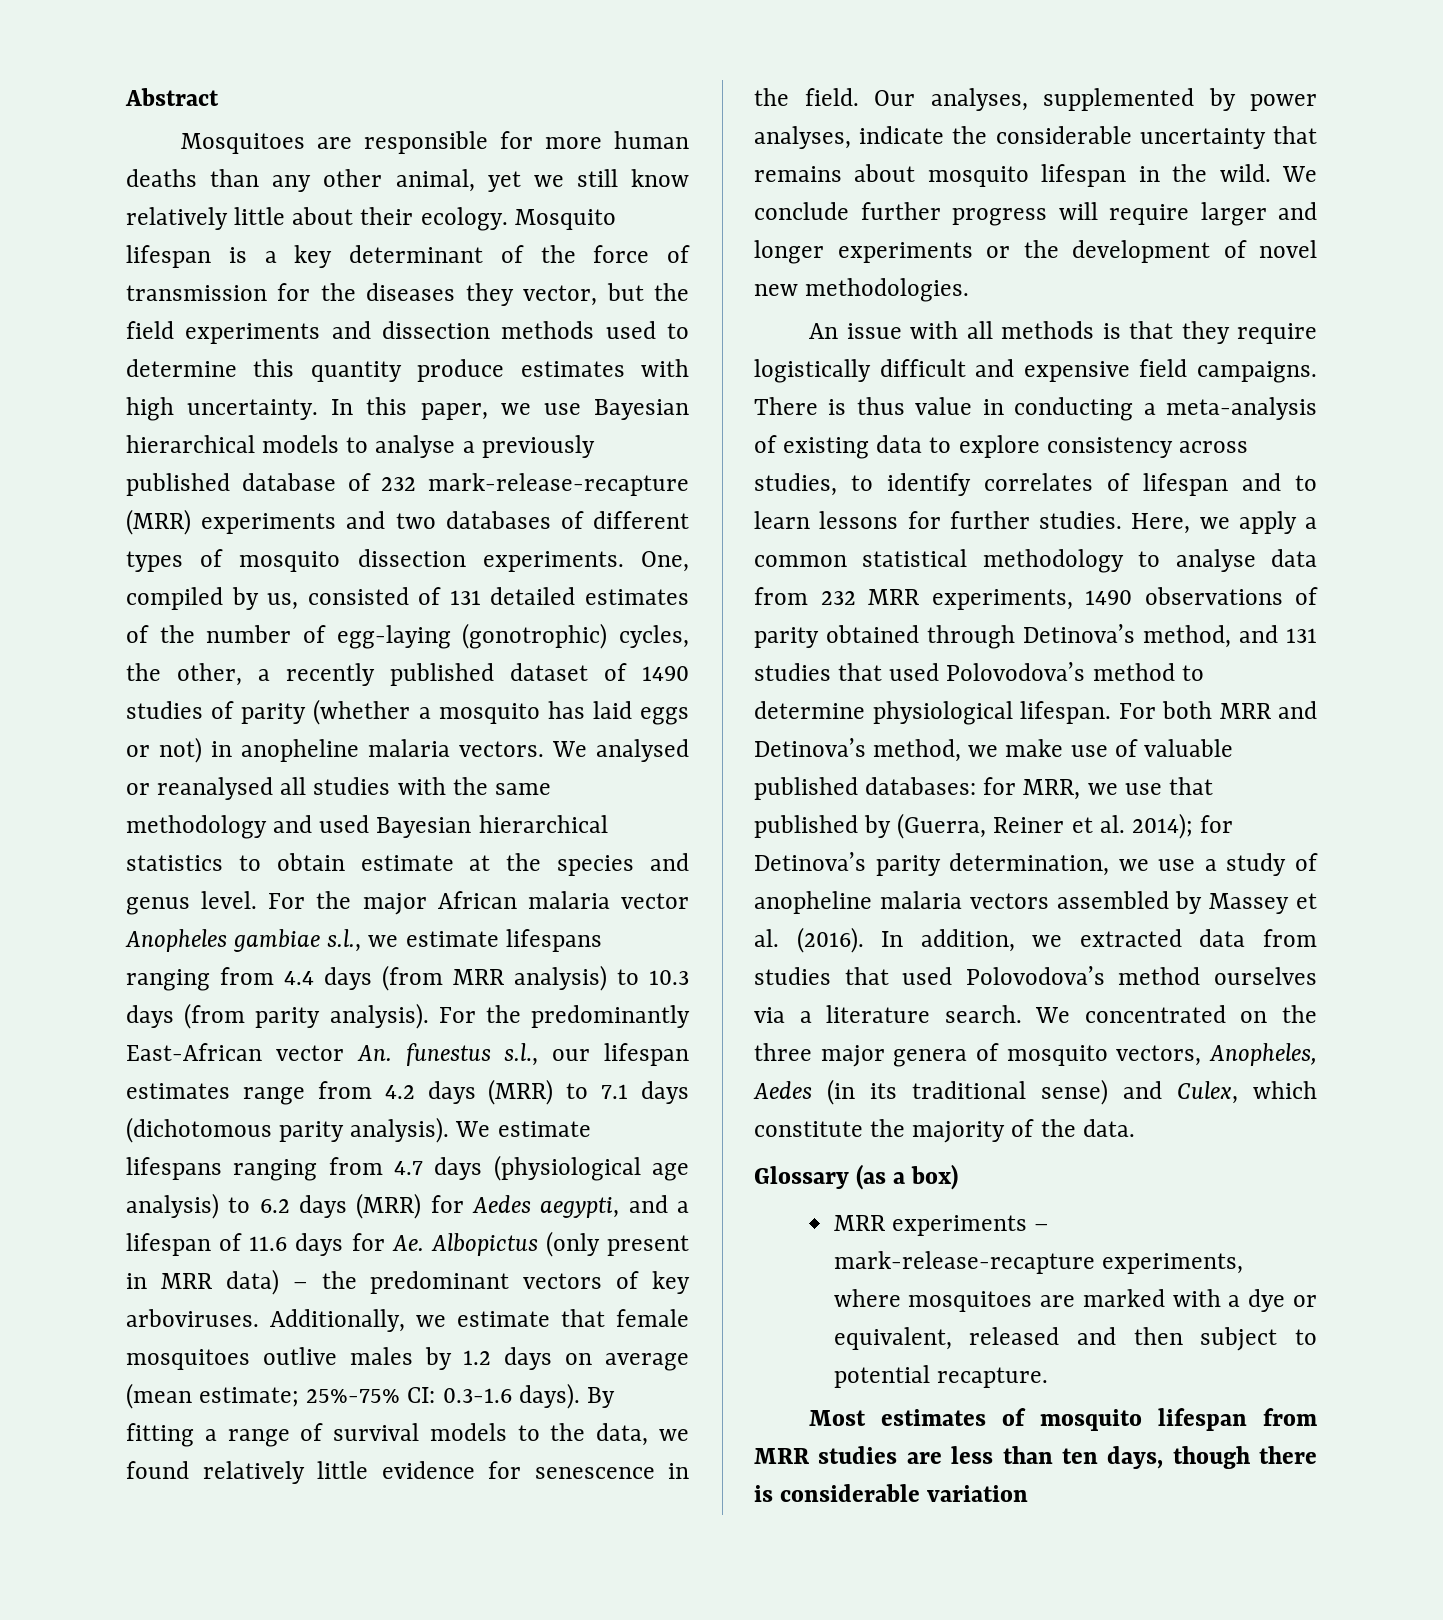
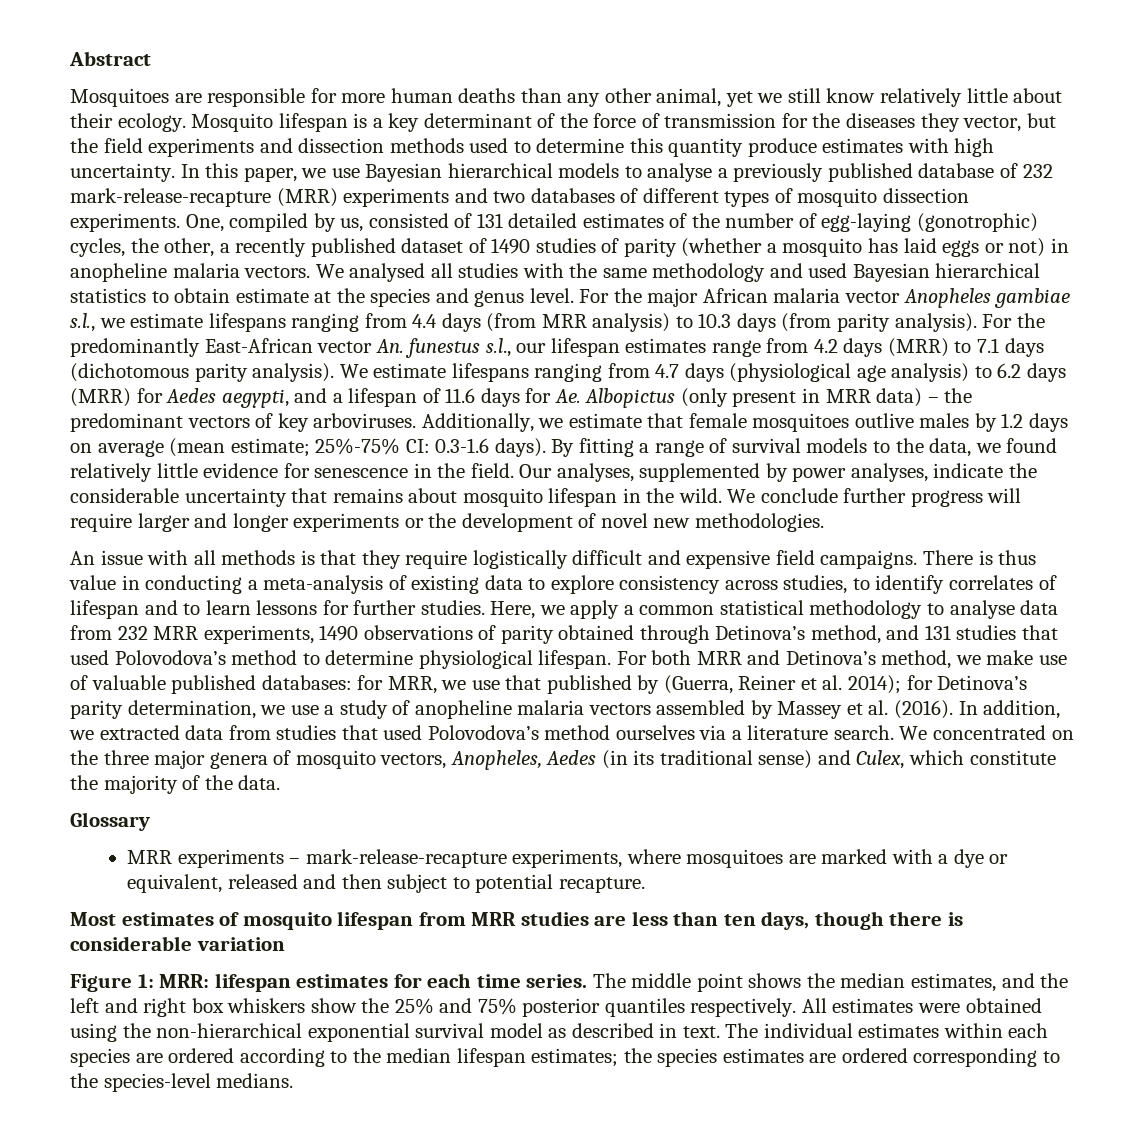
[126,777,274,800] or reanalysed -> (426, 272) none
[856,1164,959,1190] (as a box) -> (150, 821) none
(1029, 1493) none -> [70,973,1069,992] [70,998,1042,1017] [70,1023,1049,1042] [70,1048,1061,1067] [70,1073,294,1092] // Figure 1: MRR: lifespan estimates for each time series. The middle point shows the median estimates, and the left and right box whiskers show the 25% and 75% posterior quantiles respectively. All estimates were obtained using the non-hierarchical exponential survival model as described in text. The individual estimates within each species are ordered according to the median lifespan estimates; the species estimates are ordered corresponding to the species-level medians.

